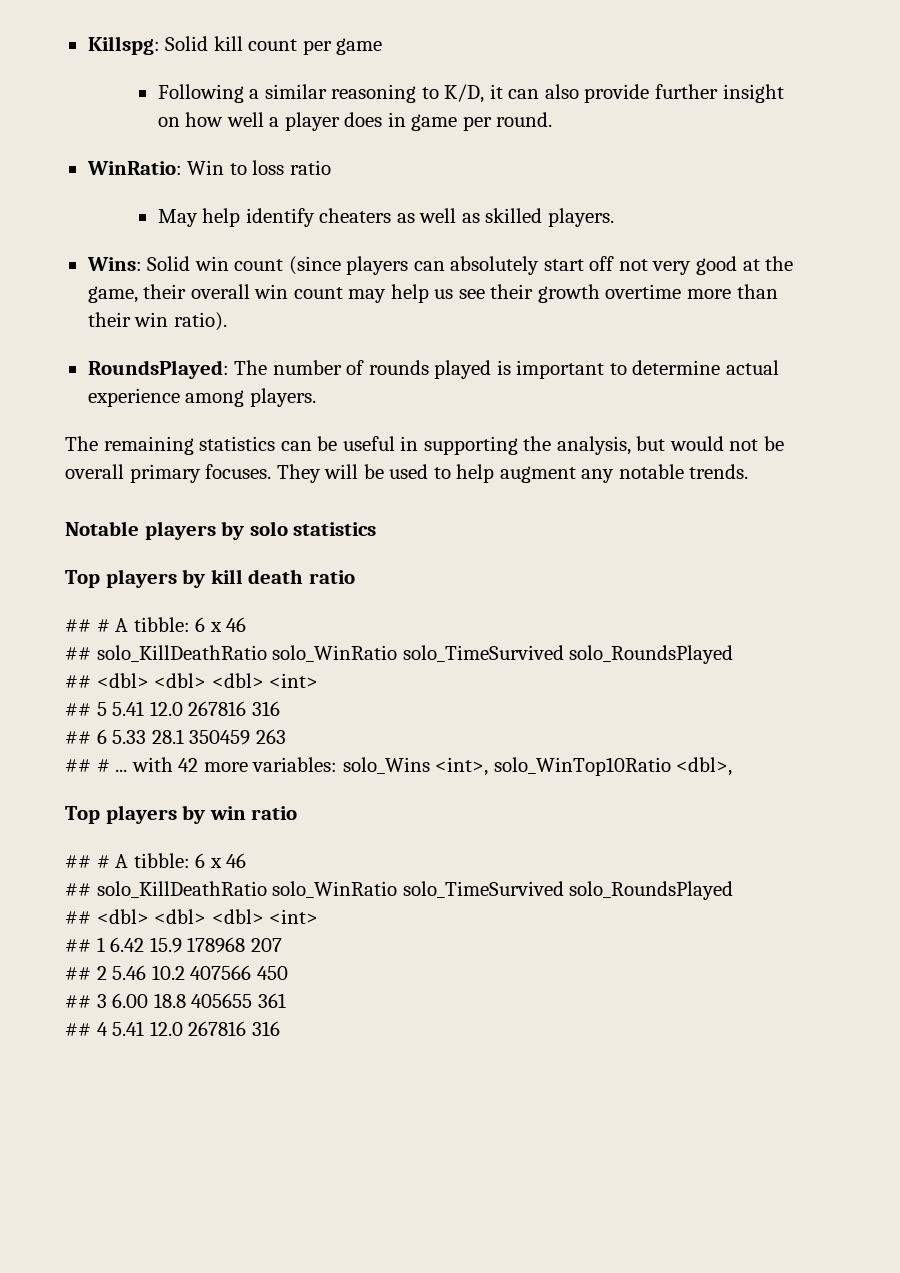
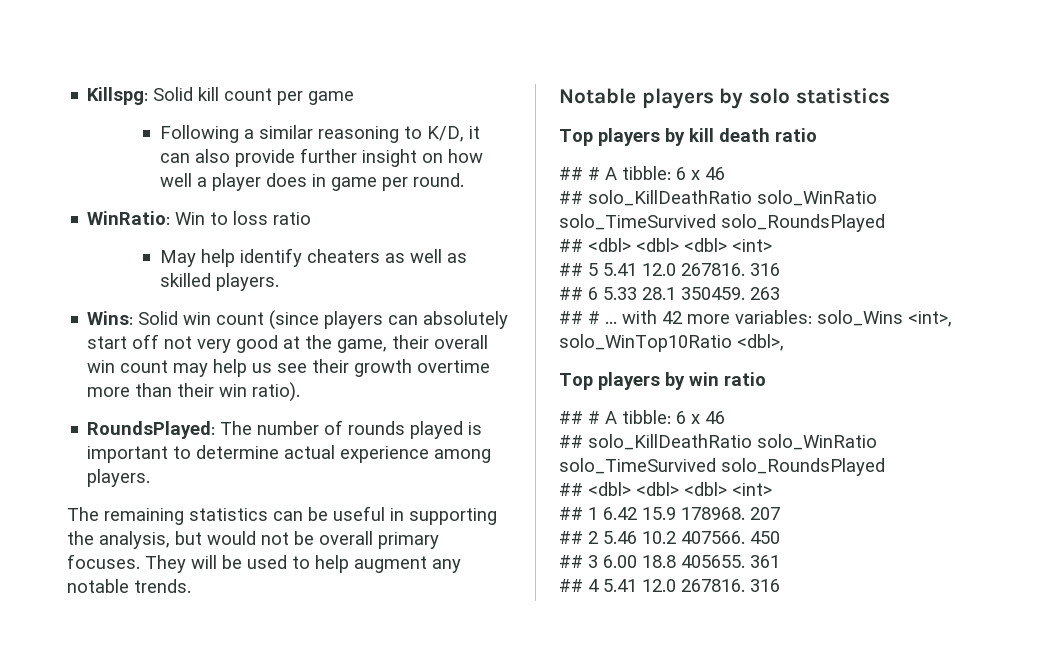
[188,701,247,716] 267816 -> [681,263,745,276] 267816.
[189,730,251,745] 350459 -> [681,287,745,300] 350459.
[187,937,246,953] 178968 -> [681,507,745,520] 178968.
[190,965,252,980] 407566 -> [681,531,745,544] 407566.
[191,993,253,1008] 405655 -> [681,555,745,568] 405655.
[188,1021,247,1036] 267816 -> [681,579,745,592] 267816.

